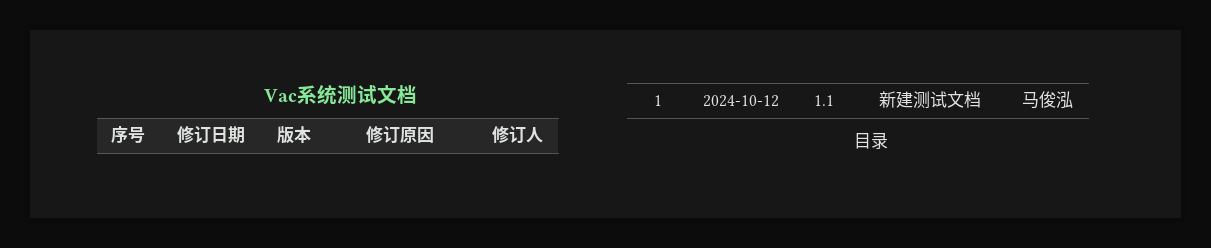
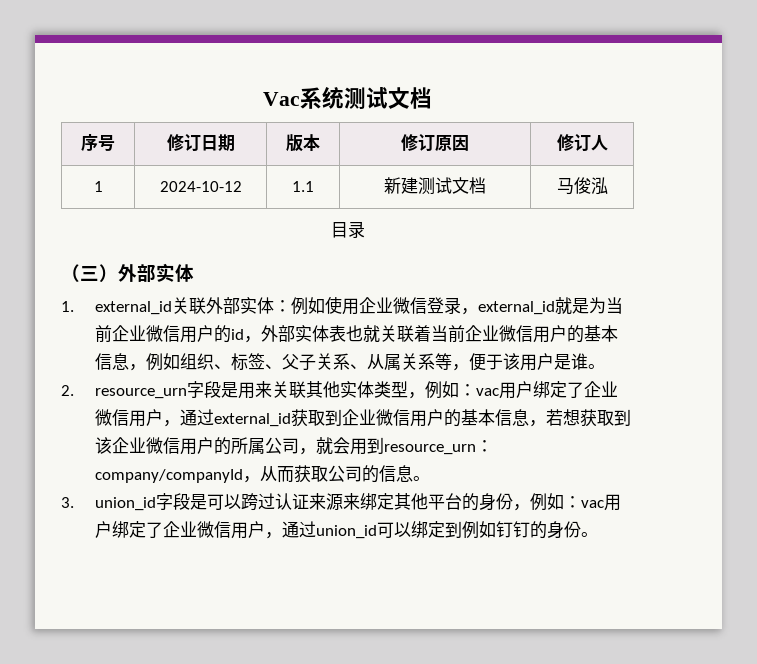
(888, 140) none -> [61,263,194,283] [61,296,623,315] [94,325,618,343] [94,353,605,371] [61,381,618,399] [94,409,631,427] [94,437,493,455] [94,465,430,483] [61,493,621,511] [94,521,598,539] // （三）外部实体 // 1. external_id关联外部实体：例如使用企业微信登录，external_id就是为当前企业微信用户的id，外部实体表也就关联着当前企业微信用户的基本信息，例如组织、标签、父子关系、从属关系等，便于该用户是谁。 // 2. resource_urn字段是用来关联其他实体类型，例如：vac用户绑定了企业微信用户，通过external_id获取到企业微信用户的基本信息，若想获取到该企业微信用户的所属公司，就会用到resource_urn：company/companyId，从而获取公司的信息。 // 3. union_id字段是可以跨过认证来源来绑定其他平台的身份，例如：vac用户绑定了企业微信用户，通过union_id可以绑定到例如钉钉的身份。

